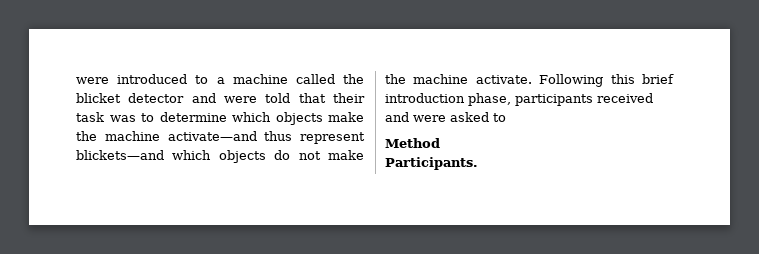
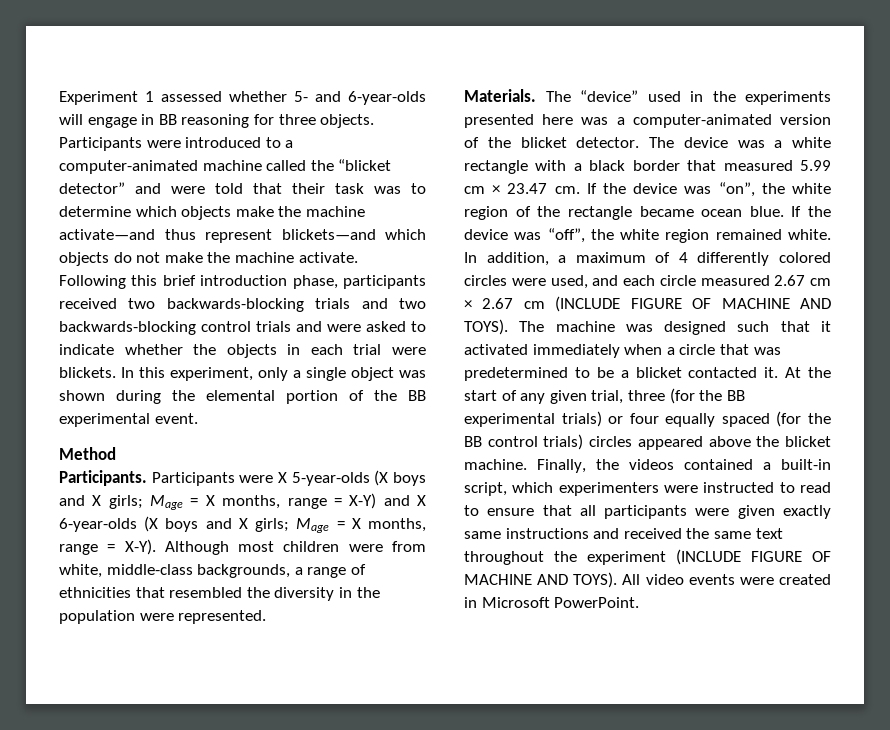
(76, 80) none -> [59,91,426,105] [59,114,375,128] [59,137,142,151] Experiment 1 assessed whether 5- and 6-year-olds will engage in BB reasoning for three objects. Participants
(225, 80) none -> [59,160,198,174] computer-animated
[76,93,185,103] blicket detector -> [338,159,392,171] [59,182,125,194] “blicket detector”
[385,112,506,122] [385,138,440,148] [385,157,478,170] and were asked to // Method // Participants. -> [128,298,426,312] [59,321,426,335] [59,344,426,358] [59,367,426,381] [59,390,426,404] [59,413,198,427] [59,447,116,460] [59,470,426,486] [59,493,427,510] [59,516,427,533] [59,539,426,555] [59,564,366,578] [59,587,380,601] [59,610,267,624] [464,89,831,105] [464,114,831,128] [464,137,831,148] [464,160,831,174] [464,182,831,197] [464,206,831,220] [464,228,831,243] [464,252,831,266] [464,275,831,289] [464,296,831,312] [464,319,831,335] [464,344,781,358] [464,367,831,381] [464,388,745,404] [464,411,831,427] [464,434,831,450] [464,459,831,473] [464,482,831,496] [464,505,831,519] [464,528,783,539] [464,549,831,565] [464,572,831,588] [464,597,640,608] two backwards-blocking trials and two backwards-blocking control trials and were asked to indicate whether the objects in each trial were blickets. In this experiment, only a single object was shown during the elemental portion of the BB experimental event. // Method // Participants. Participants were X 5-year-olds (X boys and X girls; Mage = X months, range = X-Y) and X 6-year-olds (X boys and X girls; Mage = X months, range = X-Y). Although most children were from white, middle-class backgrounds, a range of ethnicities that resembled the diversity in the population were represented. // Materials. The “device” used in the experiments presented here was a computer-animated version of the blicket detector. The device was a white rectangle with a black border that measured 5.99 cm × 23.47 cm. If the device was “on”, the white region of the rectangle became ocean blue. If the device was “off”, the white region remained white. In addition, a maximum of 4 differently colored circles were used, and each circle measured 2.67 cm × 2.67 cm (INCLUDE FIGURE OF MACHINE AND TOYS). The machine was designed such that it activated immediately when a circle that was predetermined to be a blicket contacted it. At the start of any given trial, three (for the BB experimental trials) or four equally spaced (for the BB control trials) circles appeared above the blicket machine. Finally, the videos contained a built-in script, which experimenters were instructed to read to ensure that all participants were given exactly same instructions and received the same text throughout the experiment (INCLUDE FIGURE OF MACHINE AND TOYS). All video events were created in Microsoft PowerPoint.

